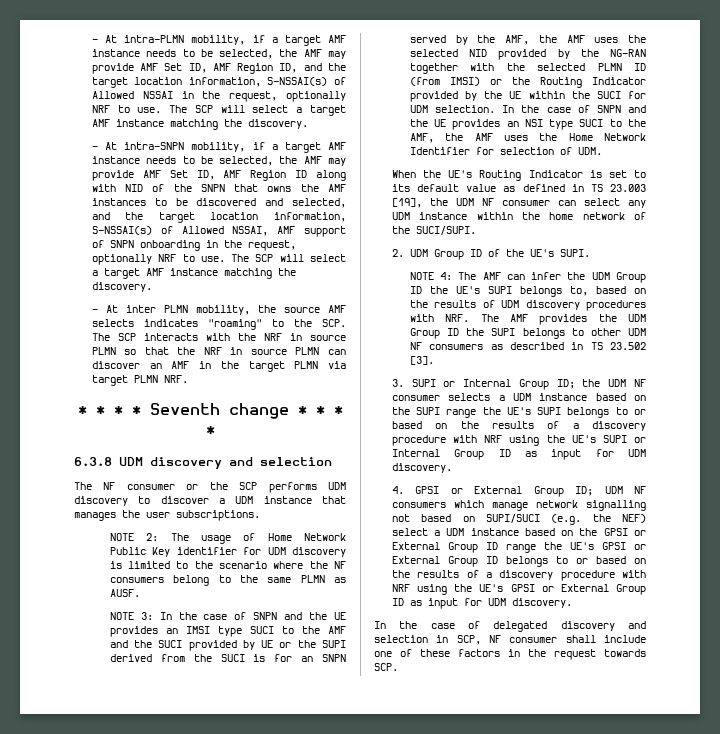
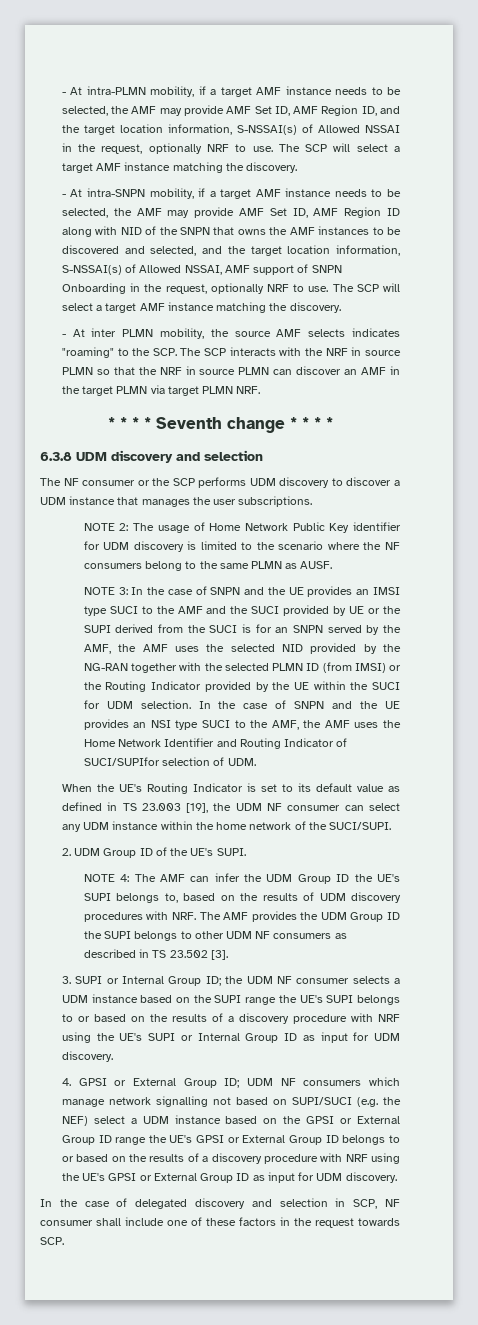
[139,240,200,251] onboarding -> [61,283,126,294] Onboarding
[475,147,494,155] for -> [216,738,348,749] [83,757,160,766] and Routing Indicator of SUCI/SUPIfor

